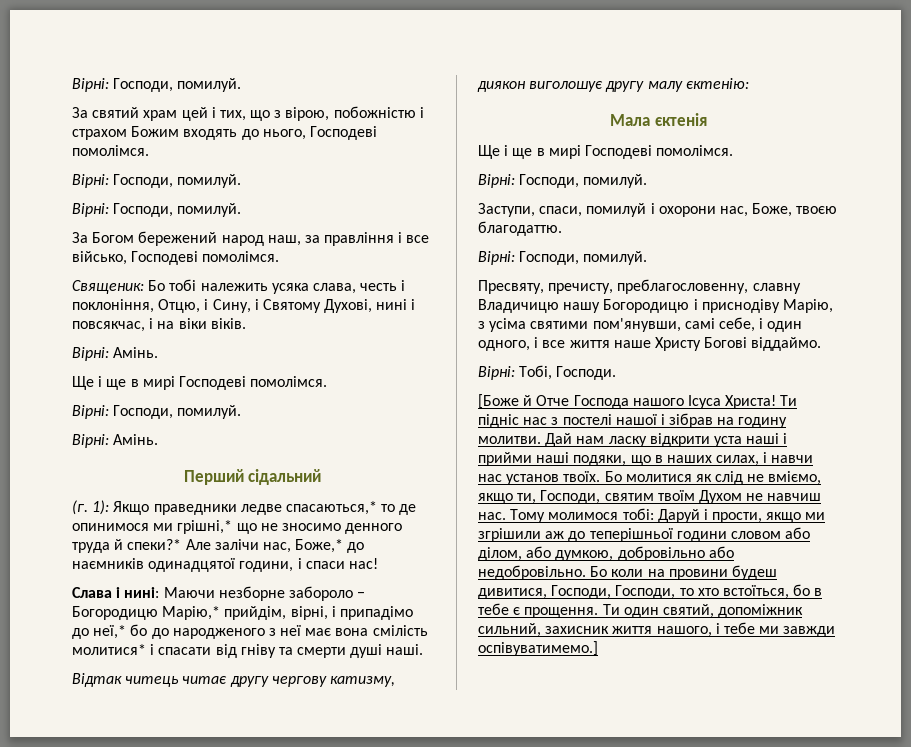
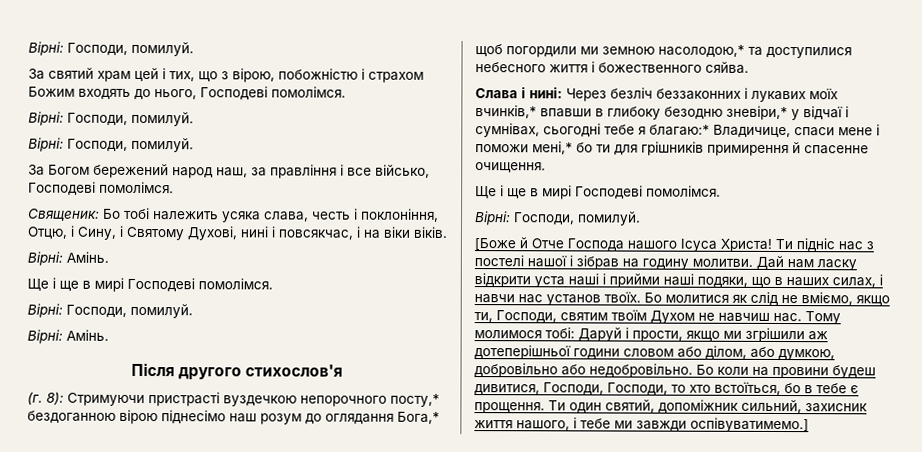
[183,469,322,485] [72,500,417,515] [72,520,403,534] [72,539,365,553] [72,558,378,572] [72,586,366,601] [72,606,413,620] [72,624,428,639] [72,644,424,658] [72,673,395,687] [477,78,749,92] [610,113,707,126] Перший сідальний // (г. 1): Якщо праведники ледве спасаються,* то де опинимося ми грішні,* що не зносимо денного труда й спеки?* Але залічи нас, Боже,* до наємників одинадцятої години, і спаси нас! // Слава і нині: Маючи незборне забороло − Богородицю Марію,* прийдім, вірні, і припадімо до неї,* бо до народженого з неї має вона смілість молитися* і спасати від гніву та смерти душі наші. // Відтак читець читає другу чергову катизму, диякон виголошує другу малу єктенію: // Мала єктенія -> [130,362,344,381] [27,391,440,407] [27,409,440,425] [475,44,852,59] [475,61,749,74] [475,87,838,103] [475,105,849,121] [475,123,880,139] [475,141,869,157] [475,162,546,174] Після другого стихослов'я // (г. 8): Стримуючи пристрасті вуздечкою непорочного посту,* бездоганною вірою піднесімо наш розум до оглядання Бога,* щоб погордили ми земною насолодою,* та доступилися небесного життя і божественного сяйва. // Слава і нині: Через безліч беззаконних і лукавих моїх вчинків,* впавши в глибоку безодню зневіри,* у відчаї і сумнівах, сьогодні тебе я благаю:* Владичице, спаси мене і поможи мені,* бо ти для грішників примирення й спасенне очищення.
[478,203,838,217] [478,221,562,236] [478,251,648,265] [478,279,801,294] [478,299,833,313] [478,317,803,332] [478,337,822,351] [478,365,617,380] // Заступи, спаси, помилуй і охорони нас, Боже, твоєю благодаттю. // Вірні: Господи, помилуй. // Пресвяту, пречисту, преблагословенну, славну Владичицю нашу Богородицю і приснодіву Марію, з усіма святими пом'янувши, самі себе, і один одного, і все життя наше Христу Богові віддаймо. // Вірні: Тобі, Господи. -> (641, 218) none
[568,528,673,542] до теперішньої -> [474,345,571,360] дотеперішньої

